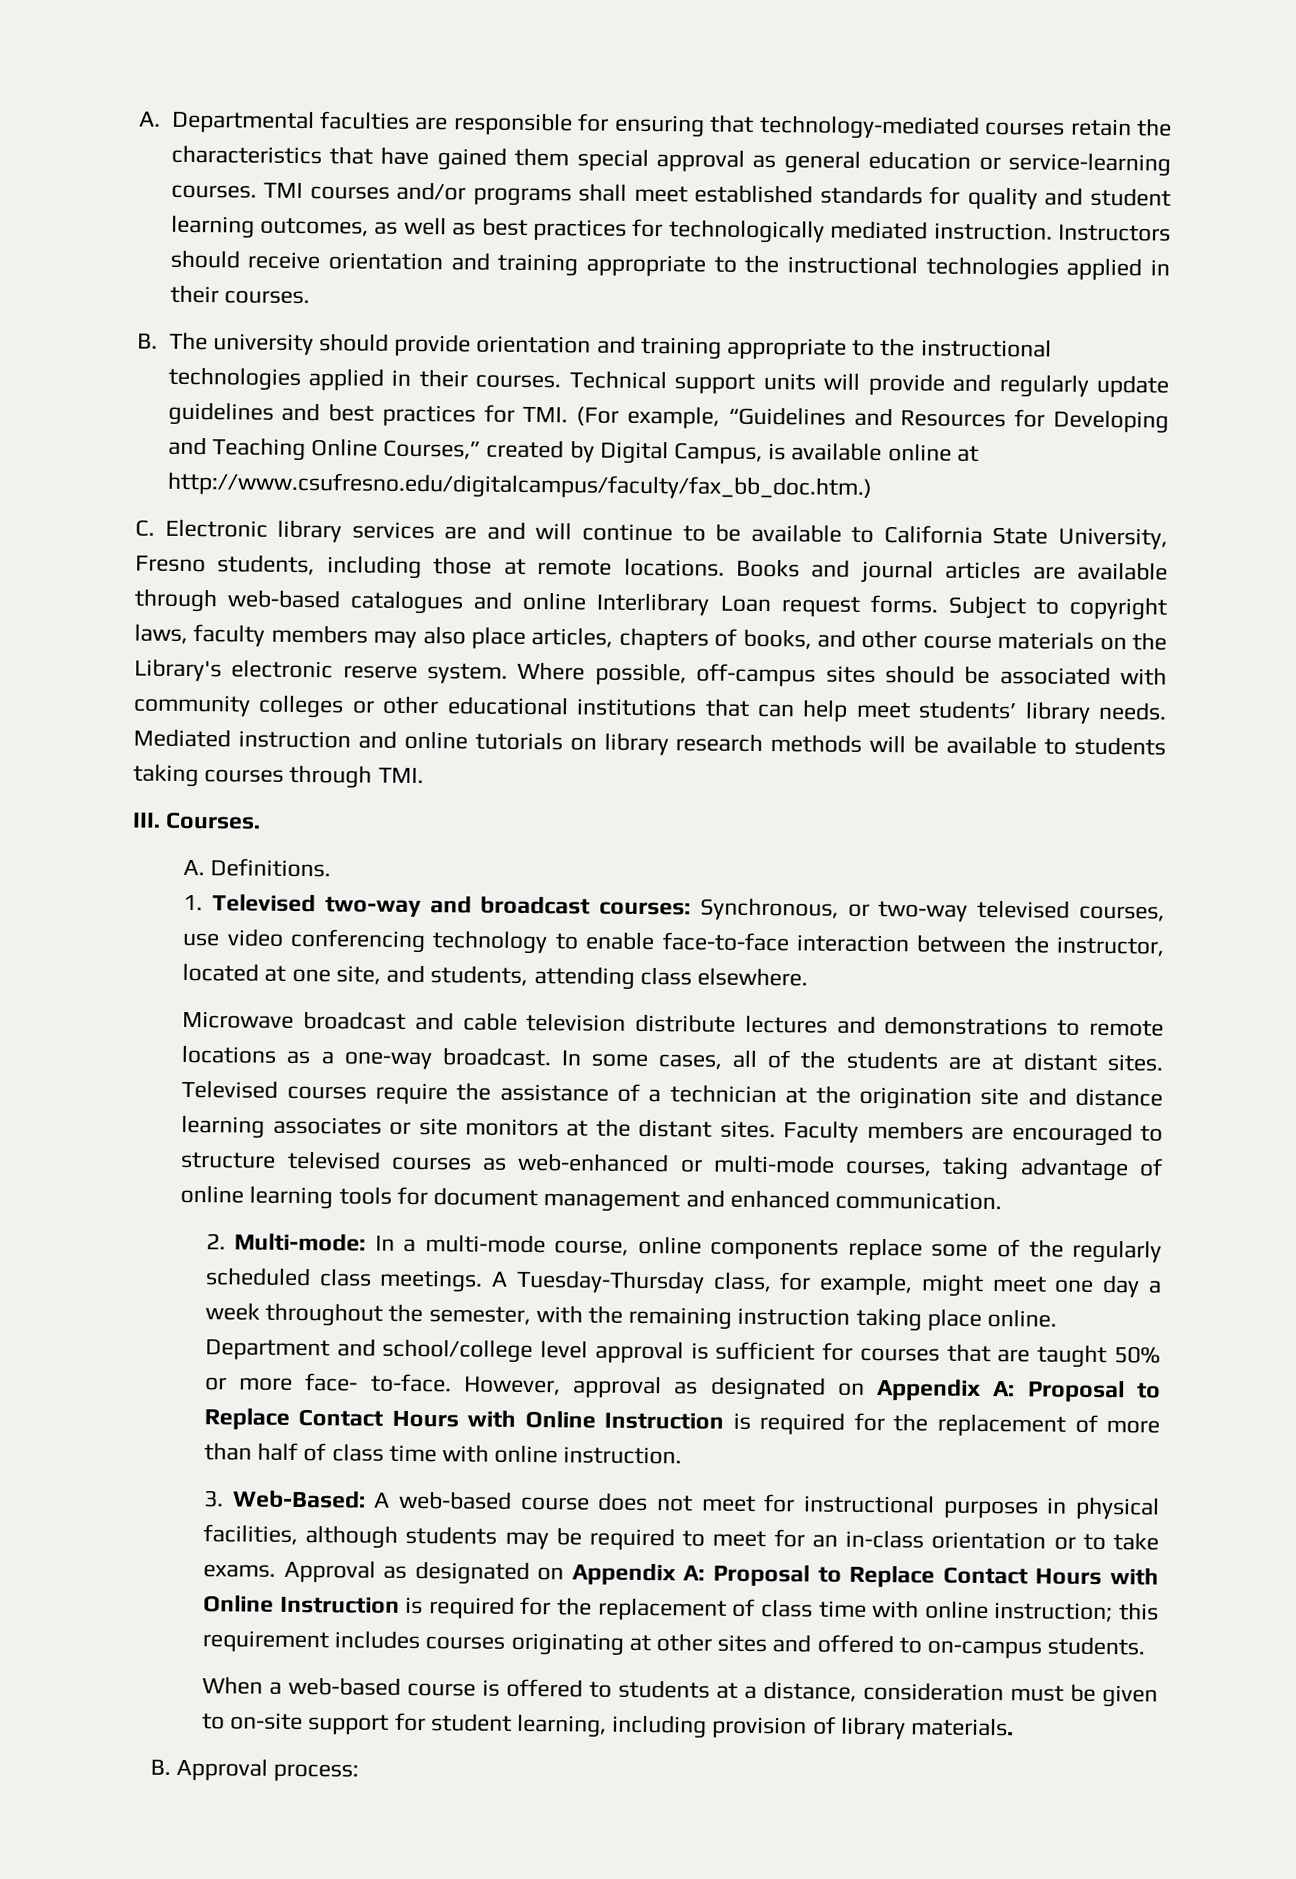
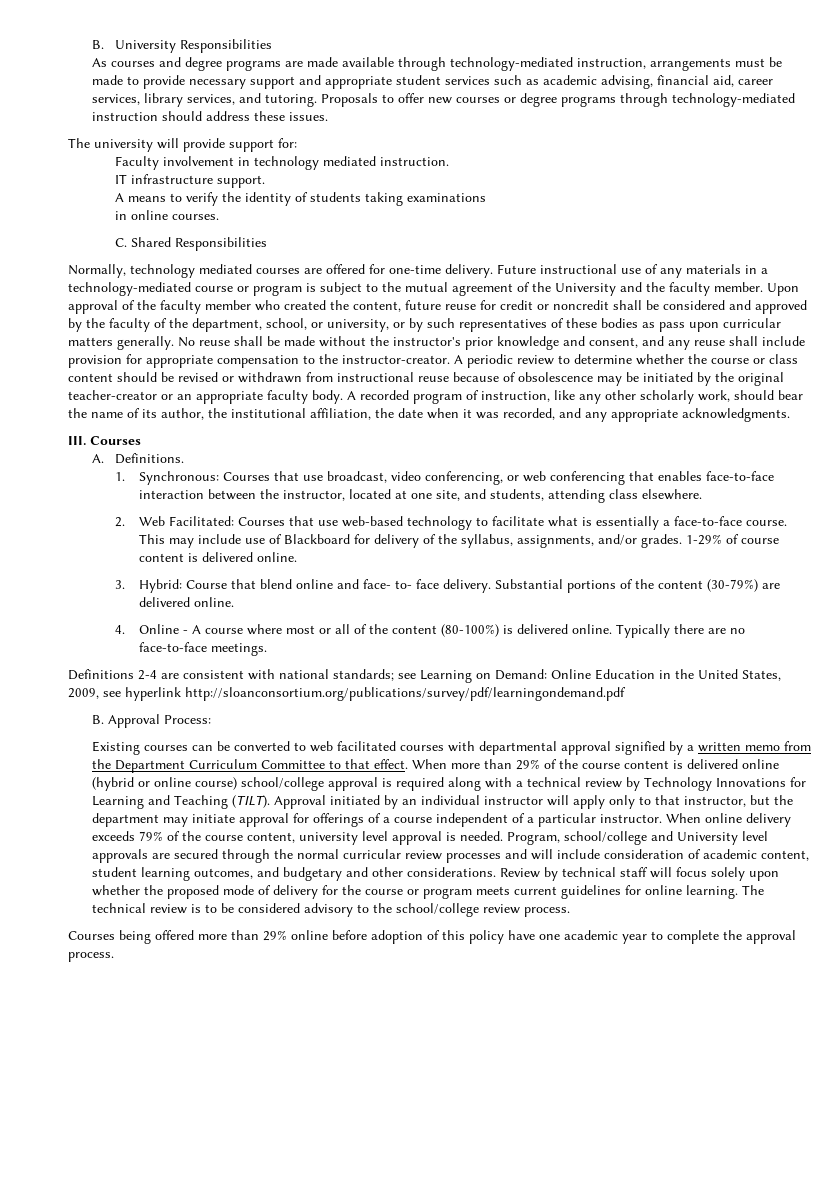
[139,109,1173,140] [170,144,1171,177] [170,181,1171,210] [170,214,1171,244] [169,249,1170,281] [169,284,310,305] [137,331,1052,360] [167,366,1169,398] [167,401,1169,434] [167,436,979,465] [166,471,873,501] [135,518,1168,550] [135,554,1168,584] [134,588,1168,621] [134,623,1167,651] [134,658,1167,687] [133,694,1167,724] [133,728,1166,756] [133,763,424,789] [132,811,262,830] [183,858,332,878] [183,893,1165,922] [182,928,656,955] A. Departmental faculties are responsible for ensuring that technology-mediated courses retain the characteristics that have gained them special approval as general education or service-learning courses. TMI courses and/or programs shall meet established standards for quality and student learning outcomes, as well as best practices for technologically mediated instruction. Instructors should receive orientation and training appropriate to the instructional technologies applied in their courses. // B. The university should provide orientation and training appropriate to the instructional technologies applied in their courses. Technical support units will provide and regularly update guidelines and best practices for TMI. (For example, “Guidelines and Resources for Developing and Teaching Online Courses,” created by Digital Campus, is available online at http://www.csufresno.edu/digitalcampus/faculty/fax_bb_doc.htm.) // C. Electronic library services are and will continue to be available to California State University, Fresno students, including those at remote locations. Books and journal articles are available through web-based catalogues and online Interlibrary Loan request forms. Subject to copyright laws, faculty members may also place articles, chapters of books, and other course materials on the Library's electronic reserve system. Where possible, off-campus sites should be associated with community colleges or other educational institutions that can help meet students’ library needs. Mediated instruction and online tutorials on library research methods will be available to students taking courses through TMI. // III. Courses. // A. Definitions. // 1. Televised two-way and broadcast courses: Synchronous, or two-way televised courses, use video conferencing technology to enable -> [91,39,273,53] [91,57,782,71] [91,75,773,89] [91,93,795,107] [91,111,328,121] [68,138,297,152] [115,156,450,170] [115,174,266,188] [115,192,487,206] [115,210,220,220] [115,237,268,251] [68,264,768,278] [68,282,799,296] [68,300,807,314] [68,318,781,332] [68,336,805,350] [68,354,798,368] [68,372,784,386] [68,390,803,404] [68,408,790,422] [68,436,141,445] [91,453,185,464] [115,471,702,485] B. University Responsibilities // As courses and degree programs are made available through technology-mediated instruction, arrangements must be made to provide necessary support and appropriate student services such as academic advising, financial aid, career services, library services, and tutoring. Proposals to offer new courses or degree programs through technology-mediated instruction should address these issues. // The university will provide support for: // Faculty involvement in technology mediated instruction. // IT infrastructure support. // A means to verify the identity of students taking examinations // in online courses. // C. Shared Responsibilities // Normally, technology mediated courses are offered for one-time delivery. Future instructional use of any materials in a technology-mediated course or program is subject to the mutual agreement of the University and the faculty member. Upon approval of the faculty member who created the content, future reuse for credit or noncredit shall be considered and approved by the faculty of the department, school, or university, or by such representatives of these bodies as pass upon curricular matters generally. No reuse shall be made without the instructor's prior knowledge and consent, and any reuse shall include provision for appropriate compensation to the instructor-creator. A periodic review to determine whether the course or class content should be revised or withdrawn from instructional reuse because of obsolescence may be initiated by the original teacher-creator or an appropriate faculty body. A recorded program of instruction, like any other scholarly work, should bear the name of its author, the institutional affiliation, the date when it was recorded, and any appropriate acknowledgments. // III. Courses // A. Definitions. // 1. Synchronous: Courses that use broadcast, video conferencing, or web conferencing that enables
[182,1010,1164,1037] [181,1044,1164,1072] [181,1079,1163,1110] [181,1114,1163,1147] [180,1150,1163,1182] [180,1184,1002,1213] [205,1232,1162,1264] [204,1267,1162,1298] [204,1302,1058,1332] [204,1338,1161,1369] [204,1373,1161,1403] [203,1407,1160,1437] [203,1442,683,1465] [203,1489,1160,1520] [202,1524,1159,1551] [202,1559,1159,1588] [202,1594,1160,1623] [201,1630,1146,1659] [201,1676,1158,1708] [201,1712,1015,1740] [149,1757,360,1782] Microwave broadcast and cable television distribute lectures and demonstrations to remote locations as a one-way broadcast. In some cases, all of the students are at distant sites. Televised courses require the assistance of a technician at the origination site and distance learning associates or site monitors at the distant sites. Faculty members are encouraged to structure televised courses as web-enhanced or multi-mode courses, taking advantage of online learning tools for document management and enhanced communication. // 2. Multi-mode: In a multi-mode course, online components replace some of the regularly scheduled class meetings. A Tuesday-Thursday class, for example, might meet one day a week throughout the semester, with the remaining instruction taking place online. Department and school/college level approval is sufficient for courses that are taught 50% or more face- to-face. However, approval as designated on Appendix A: Proposal to Replace Contact Hours with Online Instruction is required for the replacement of more than half of class time with online instruction. // 3. Web-Based: A web-based course does not meet for instructional purposes in physical facilities, although students may be required to meet for an in-class orientation or to take exams. Approval as designated on Appendix A: Proposal to Replace Contact Hours with Online Instruction is required for the replacement of class time with online instruction; this requirement includes courses originating at other sites and offered to on-campus students. // When a web-based course is offered to students at a distance, consideration must be given to on-site support for student learning, including provision of library materials. // B. Approval process: -> [115,516,787,530] [138,534,779,548] [138,552,297,562] [115,579,780,593] [138,597,234,607] [115,624,745,638] [138,642,267,656] [68,669,781,683] [68,687,626,701] [91,714,211,728] [91,741,811,755] [91,759,779,773] [91,777,806,791] [91,795,793,809] [91,813,791,827] [91,831,768,845] [91,849,809,863] [91,867,779,881] [91,885,764,899] [91,903,570,917] [68,930,796,944] [68,952,114,962] 2. Web Facilitated: Courses that use web-based technology to facilitate what is essentially a face-to-face course. This may include use of Blackboard for delivery of the syllabus, assignments, and/or grades. 1-29% of course content is delivered online. // 3. Hybrid: Course that blend online and face- to- face delivery. Substantial portions of the content (30-79%) are delivered online. // 4. Online - A course where most or all of the content (80-100%) is delivered online. Typically there are no face-to-face meetings. // Definitions 2-4 are consistent with national standards; see Learning on Demand: Online Education in the United States, 2009, see hyperlink http://sloanconsortium.org/publications/survey/pdf/learningondemand.pdf // B. Approval Process: // Existing courses can be converted to web facilitated courses with departmental approval signified by a written memo from the Department Curriculum Committee to that effect. When more than 29% of the course content is delivered online (hybrid or online course) school/college approval is required along with a technical review by Technology Innovations for Learning and Teaching (TILT). Approval initiated by an individual instructor will apply only to that instructor, but the department may initiate approval for offerings of a course independent of a particular instructor. When online delivery exceeds 79% of the course content, university level approval is needed. Program, school/college and University level approvals are secured through the normal curricular review processes and will include consideration of academic content, student learning outcomes, and budgetary and other considerations. Review by technical staff will focus solely upon whether the proposed mode of delivery for the course or program meets current guidelines for online learning. The technical review is to be considered advisory to the school/college review process. // Courses being offered more than 29% online before adoption of this policy have one academic year to complete the approval process.

